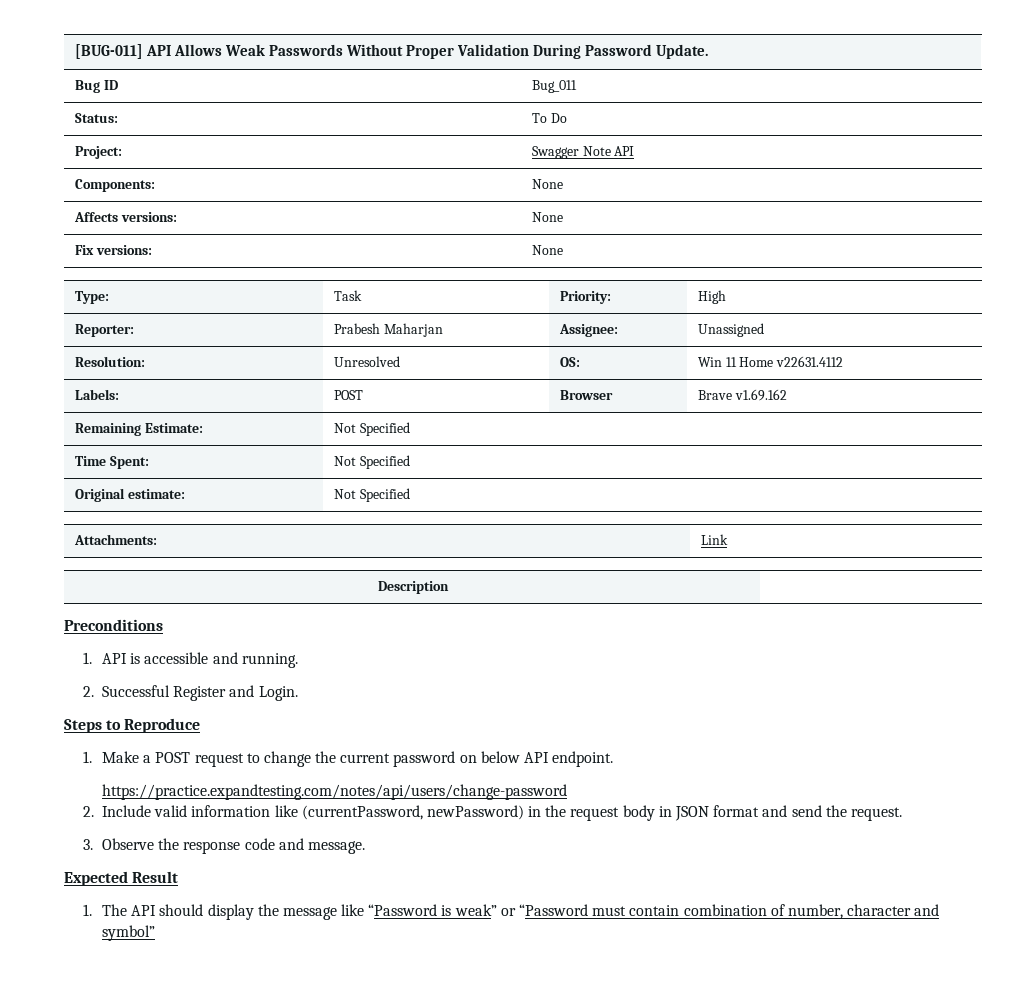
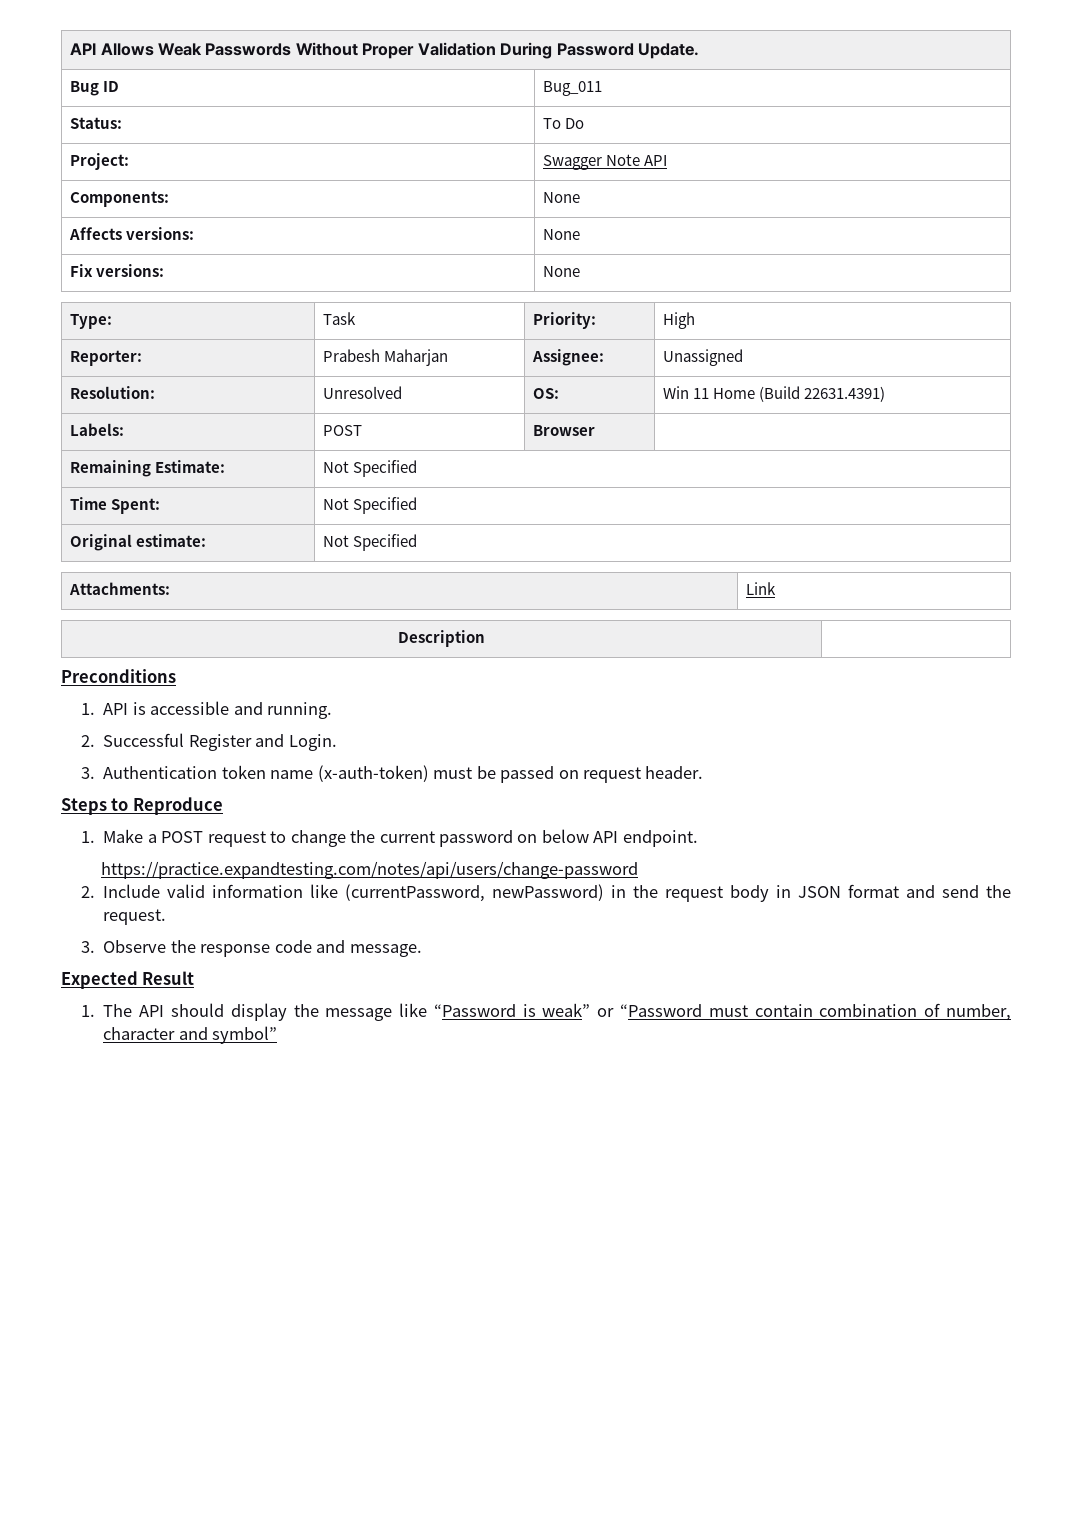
[74,44,143,59] [BUG-011] -> (70, 49) none
[776,356,844,367] v22631.4112 -> [759,386,886,402] (Build 22631.4391)
[697,389,787,401] Brave v1.69.162 -> (596, 430) none
(298, 693) none -> [81,765,704,783] // 3. Authentication token name (x-auth-token) must be passed on request header.

